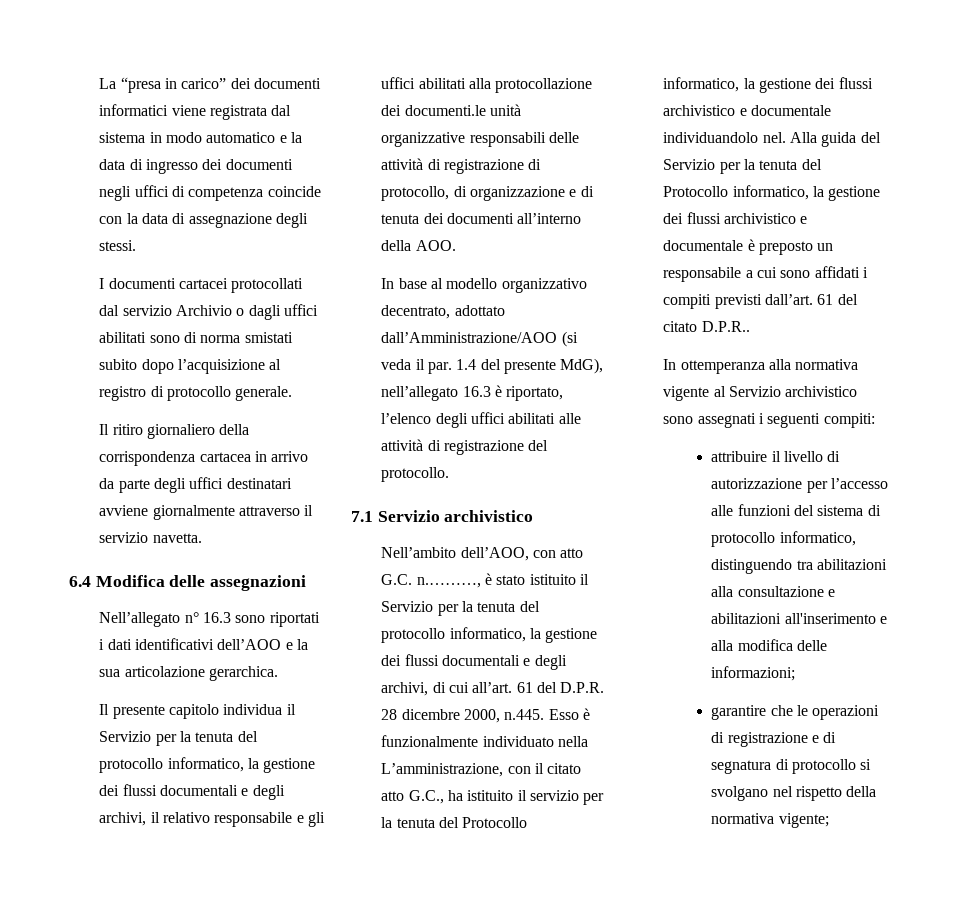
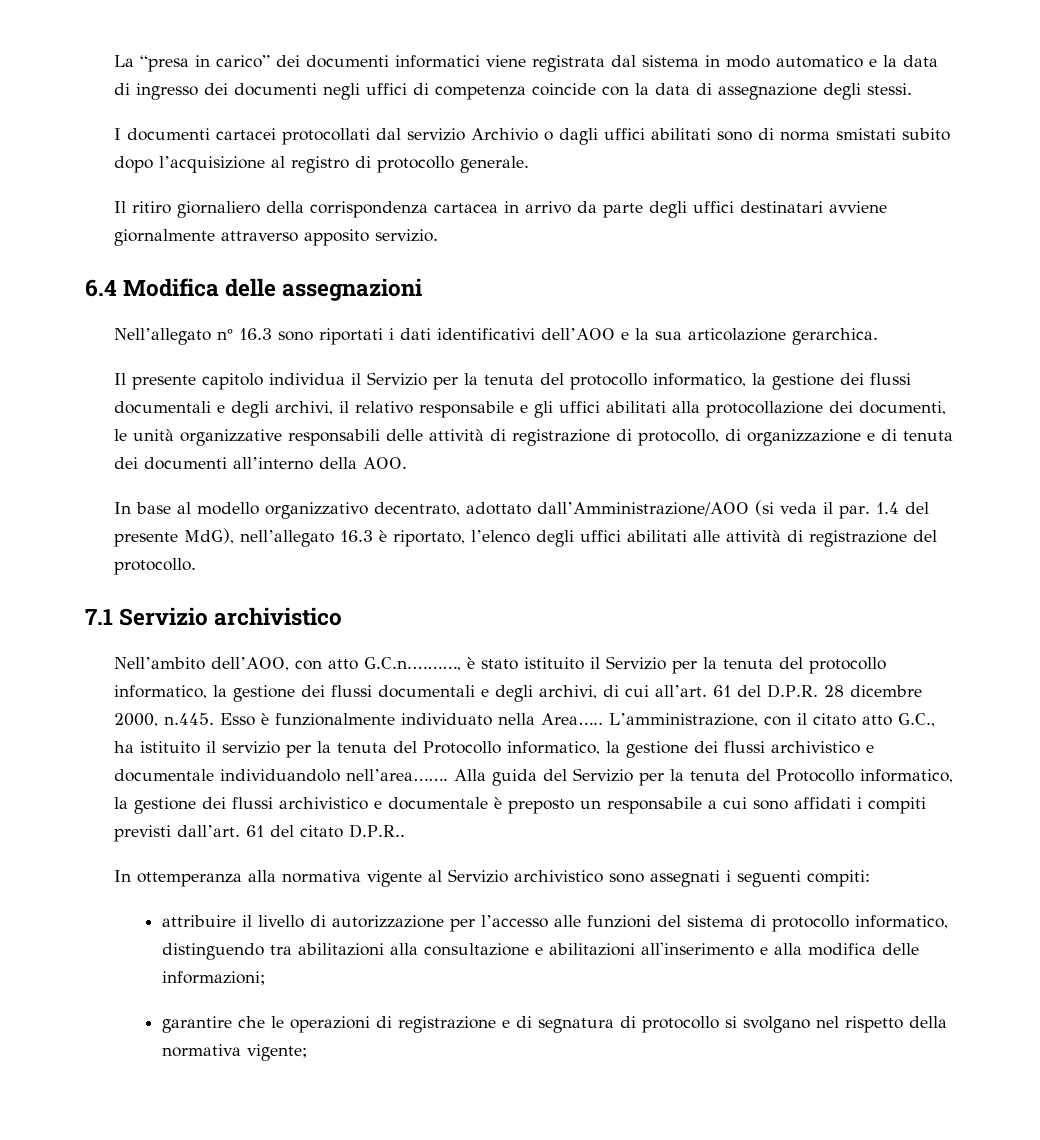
[304,505,314,516] [99,532,202,543] il servizio navetta. -> [303,229,438,246] apposito servizio.
[404,105,486,116] documenti.le -> [858,401,946,415] [113,429,127,441] documenti, le
[381,574,481,588] G.C. n.………, -> [363,657,461,671] G.C.n.………,
(588, 741) none -> [540,713,603,725] Area…..
[762,132,786,143] nel. -> [345,769,448,781] nell’area…….

